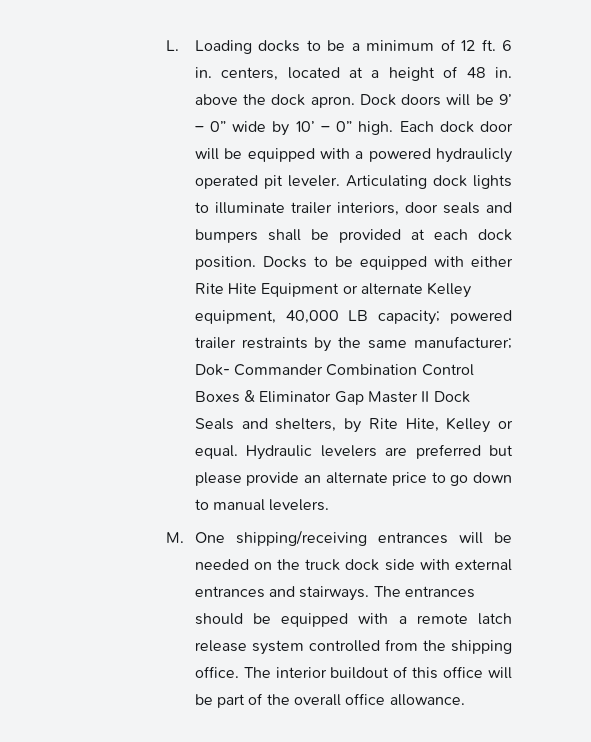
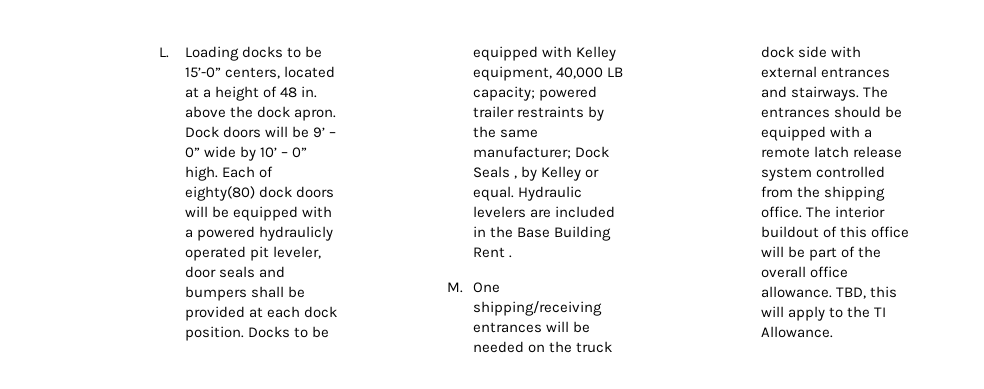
[351,39,512,51] [194,67,212,78] a minimum of 12 ft. 6 in. -> [184,67,221,78] 15’-0”
[439,121,513,133] dock door -> [258,166,273,178] [184,186,334,201] of eighty(80) dock doors
[287,175,512,189] [194,202,399,216] leveler. Articulating dock lights to illuminate trailer interiors, -> [272,246,321,259] leveler,
[470,256,513,267] [194,283,424,297] either Rite Hite Equipment or alternate -> (572, 52) none
[194,364,474,376] [194,390,470,405] [194,418,439,433] Dok- Commander Combination Control Boxes & Eliminator Gap Master II Dock Seals and shelters, by Rite Hite, -> [574,146,609,158] [472,166,537,181] Dock Seals , by
[415,444,513,459] [194,472,512,486] [194,499,330,511] preferred but please provide an alternate price to go down to manual levelers. -> [554,206,615,218] [472,226,611,241] [472,247,512,258] included in the Base Building Rent .
(465, 700) none -> [835,286,897,299] [760,306,886,321] [760,326,833,338] TBD, this will apply to the TI Allowance.

